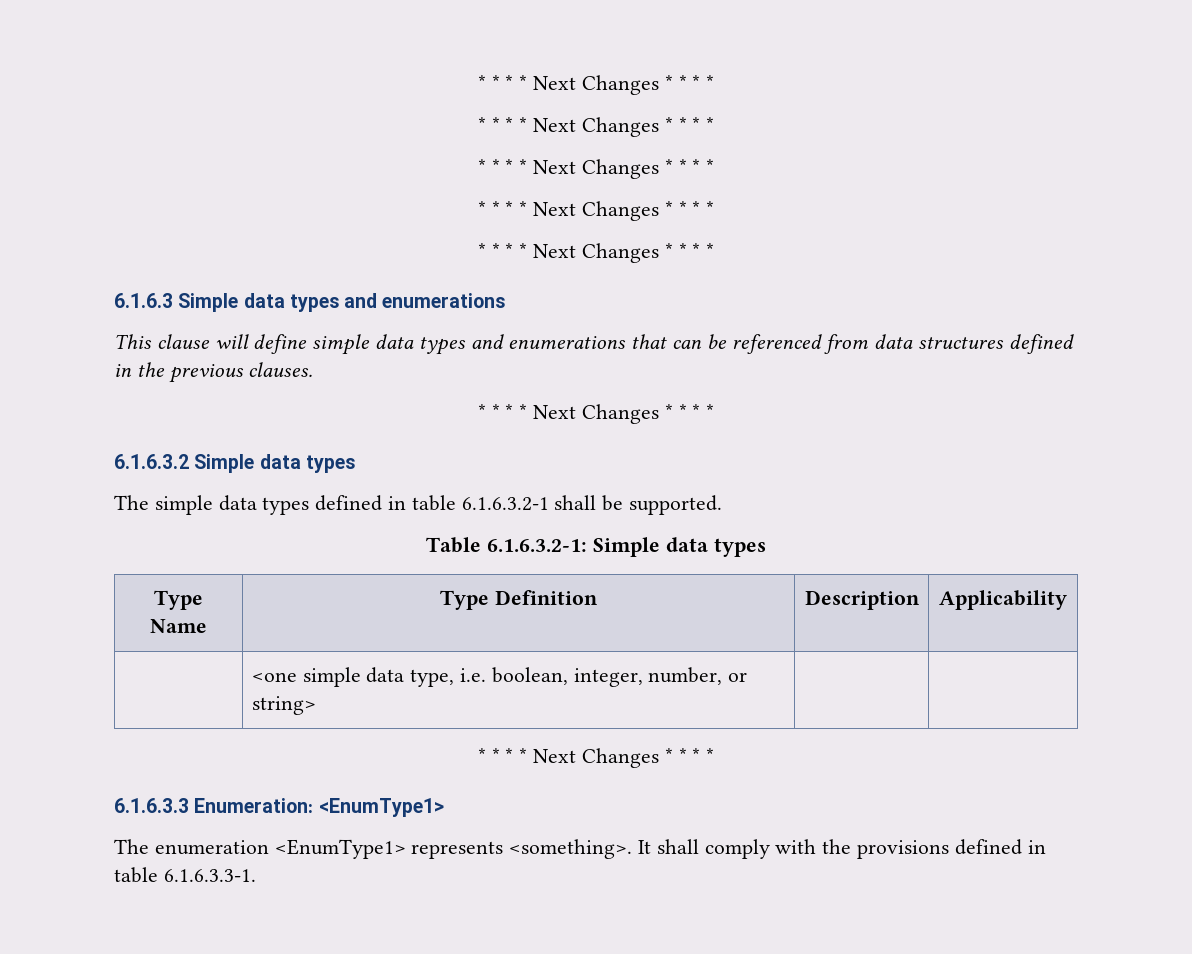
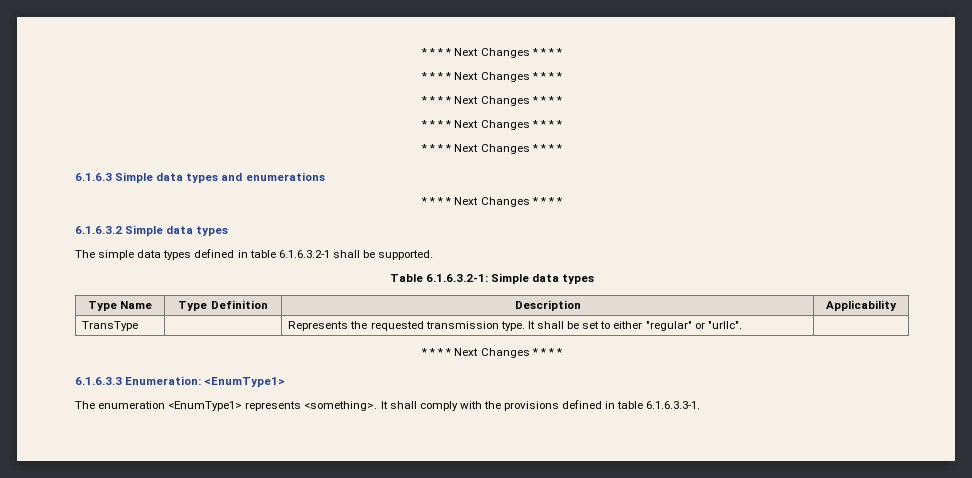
[114,334,1074,355] [114,362,314,383] // This clause will define simple data types and enumerations that can be referenced from data structures defined in the previous clauses. -> (325, 176) none
[251,667,748,687] [251,696,316,715] | <one simple data type, i.e. boolean, integer, number, or string> | -> [82,321,139,331] [288,321,742,331] TransType | | Represents the requested transmission type. It shall be set to either "regular" or "urllc".

